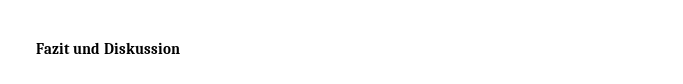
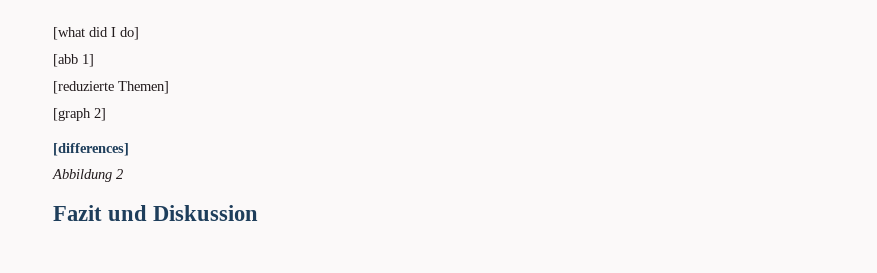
(36, 48) none -> [53,27,139,40] [53,54,94,67] [53,81,169,94] [53,108,106,121] [53,143,129,156] [52,169,123,182] [what did I do] // [abb 1] // [reduzierte Themen] // [graph 2] // [differences] // Abbildung 2 //

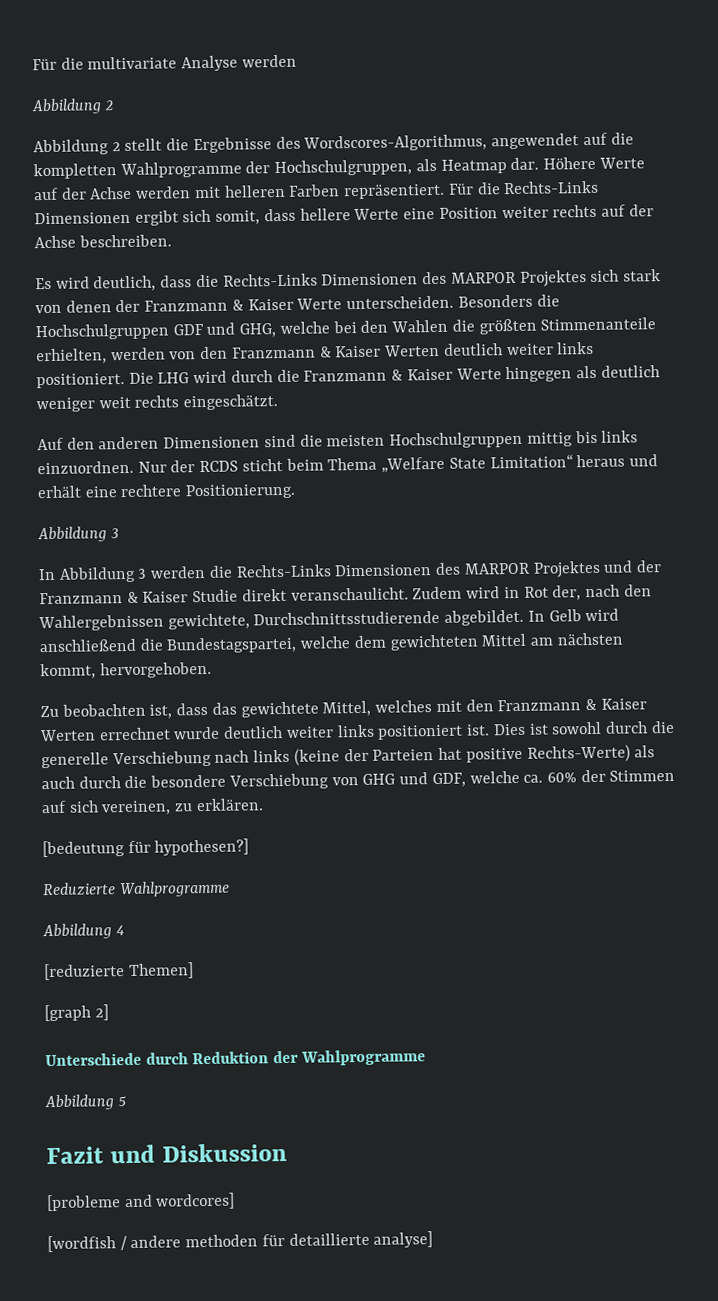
[53,27,139,40] [53,54,94,67] [what did I do] // [abb 1] -> [32,54,297,72] [31,98,114,115] [33,132,634,156] [33,156,645,180] [34,180,600,201] [34,204,654,226] [34,234,172,249] [35,269,661,292] [35,294,560,314] [35,317,657,341] [36,341,595,365] [36,365,660,389] [36,394,279,413] [37,430,639,451] [37,454,658,475] [37,483,297,500] [37,526,119,543] [38,560,662,583] [39,584,652,605] [38,608,620,632] [39,632,623,654] [40,661,212,680] [40,698,647,719] [40,720,675,742] [41,744,656,769] [41,769,676,790] [41,798,264,816] [42,838,250,858] [42,880,230,898] [42,923,125,940] Für die multivariate Analyse werden // Abbildung 2 // Abbildung 2 stellt die Ergebnisse des Wordscores-Algorithmus, angewendet auf die kompletten Wahlprogramme der Hochschulgruppen, als Heatmap dar. Höhere Werte auf der Achse werden mit helleren Farben repräsentiert. Für die Rechts-Links Dimensionen ergibt sich somit, dass hellere Werte eine Position weiter rechts auf der Achse beschreiben. // Es wird deutlich, dass die Rechts-Links Dimensionen des MARPOR Projektes sich stark von denen der Franzmann & Kaiser Werte unterscheiden. Besonders die Hochschulgruppen GDF und GHG, welche bei den Wahlen die größten Stimmenanteile erhielten, werden von den Franzmann & Kaiser Werten deutlich weiter links positioniert. Die LHG wird durch die Franzmann & Kaiser Werte hingegen als deutlich weniger weit rechts eingeschätzt. // Auf den anderen Dimensionen sind die meisten Hochschulgruppen mittig bis links einzuordnen. Nur der RCDS sticht beim Thema „Welfare State Limitation“ heraus und erhält eine rechtere Positionierung. // Abbildung 3 // In Abbildung 3 werden die Rechts-Links Dimensionen des MARPOR Projektes und der Franzmann & Kaiser Studie direkt veranschaulicht. Zudem wird in Rot der, nach den Wahlergebnissen gewichtete, Durchschnittsstudierende abgebildet. In Gelb wird anschließend die Bundestagspartei, welche dem gewichteten Mittel am nächsten kommt, hervorgehoben. // Zu beobachten ist, dass das gewichtete Mittel, welches mit den Franzmann & Kaiser Werten errechnet wurde deutlich weiter links positioniert ist. Dies ist sowohl durch die generelle Verschiebung nach links (keine der Parteien hat positive Rechts-Werte) als auch durch die besondere Verschiebung von GHG und GDF, welche ca. 60% der Stimmen auf sich vereinen, zu erklären. // [bedeutung für hypothesen?] // Reduzierte Wahlprogramme // Abbildung 4
[53,143,129,156] [52,169,123,182] [differences] // Abbildung 2 -> [45,1049,426,1067] [44,1094,126,1111] Unterschiede durch Reduktion der Wahlprogramme // Abbildung 5
(259, 213) none -> [47,1192,236,1212] [47,1231,434,1253] // [probleme and wordcores] // [wordfish / andere methoden für detaillierte analyse]

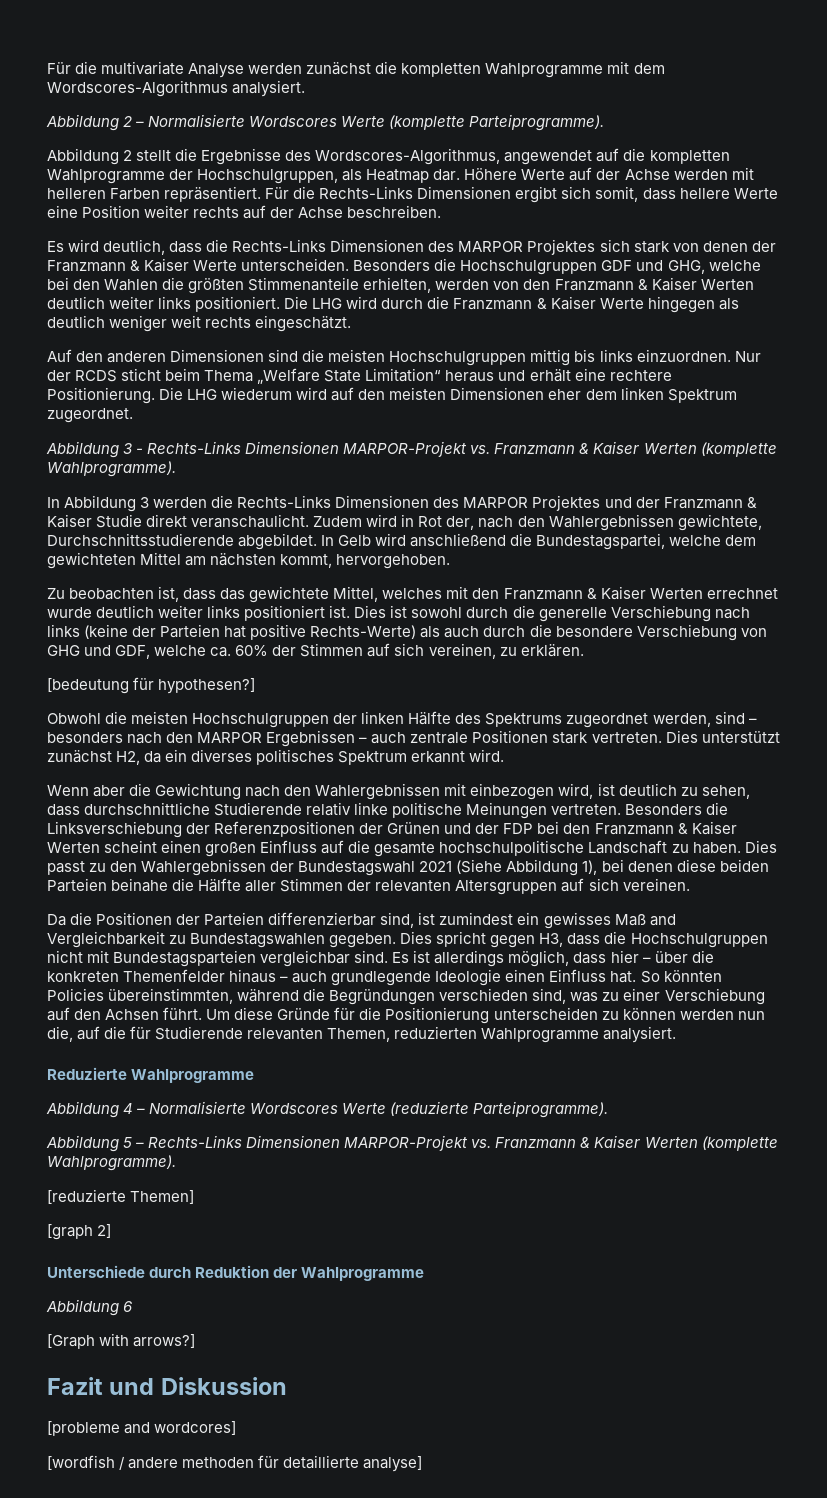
[31,98,114,115] // Abbildung 2 -> [306,61,665,78] [47,80,306,97] [46,114,605,131] zunächst die kompletten Wahlprogramme mit dem Wordscores-Algorithmus analysiert. // Abbildung 2 – Normalisierte Wordscores Werte (komplette Parteiprogramme).
[37,526,119,543] // Abbildung 3 -> [159,387,737,403] [47,408,133,423] [46,441,777,458] [47,461,176,477] Die LHG wiederum wird auf den meisten Dimensionen eher dem linken Spektrum zugeordnet. // Abbildung 3 - Rechts-Links Dimensionen MARPOR-Projekt vs. Franzmann & Kaiser Werten (komplette Wahlprogramme).
[42,880,230,898] [42,923,125,940] Reduzierte Wahlprogramme // Abbildung 4 -> [47,711,757,728] [47,730,780,747] [47,749,505,765] [47,783,750,800] [47,802,729,819] [47,821,737,838] [47,840,777,857] [47,859,769,876] [47,878,690,895] [47,912,676,929] [47,931,768,948] [47,950,714,967] [47,969,722,986] [47,988,765,1005] [47,1007,765,1024] [47,1026,677,1043] [47,1067,255,1083] [46,1101,609,1118] [46,1135,778,1152] [47,1155,176,1171] Obwohl die meisten Hochschulgruppen der linken Hälfte des Spektrums zugeordnet werden, sind – besonders nach den MARPOR Ergebnissen – auch zentrale Positionen stark vertreten. Dies unterstützt zunächst H2, da ein diverses politisches Spektrum erkannt wird. // Wenn aber die Gewichtung nach den Wahlergebnissen mit einbezogen wird, ist deutlich zu sehen, dass durchschnittliche Studierende relativ linke politische Meinungen vertreten. Besonders die Linksverschiebung der Referenzpositionen der Grünen und der FDP bei den Franzmann & Kaiser Werten scheint einen großen Einfluss auf die gesamte hochschulpolitische Landschaft zu haben. Dies passt zu den Wahlergebnissen der Bundestagswahl 2021 (Siehe Abbildung 1), bei denen diese beiden Parteien beinahe die Hälfte aller Stimmen der relevanten Altersgruppen auf sich vereinen. // Da die Positionen der Parteien differenzierbar sind, ist zumindest ein gewisses Maß and Vergleichbarkeit zu Bundestagswahlen gegeben. Dies spricht gegen H3, dass die Hochschulgruppen nicht mit Bundestagsparteien vergleichbar sind. Es ist allerdings möglich, dass hier – über die konkreten Themenfelder hinaus – auch grundlegende Ideologie einen Einfluss hat. So könnten Policies übereinstimmten, während die Begründungen verschieden sind, was zu einer Verschiebung auf den Achsen führt. Um diese Gründe für die Positionierung unterscheiden zu können werden nun die, auf die für Studierende relevanten Themen, reduzierten Wahlprogramme analysiert. // Reduzierte Wahlprogramme // Abbildung 4 – Normalisierte Wordscores Werte (reduzierte Parteiprogramme). // Abbildung 5 – Rechts-Links Dimensionen MARPOR-Projekt vs. Franzmann & Kaiser Werten (komplette Wahlprogramme).
[117,1096,126,1107] 5 -> [123,1301,133,1312] [47,1333,196,1349] 6 // [Graph with arrows?]

